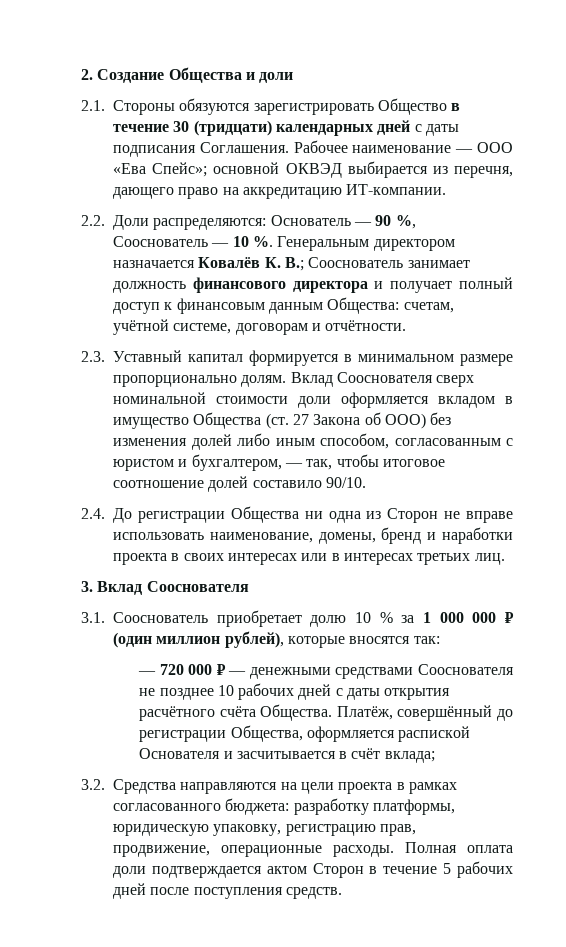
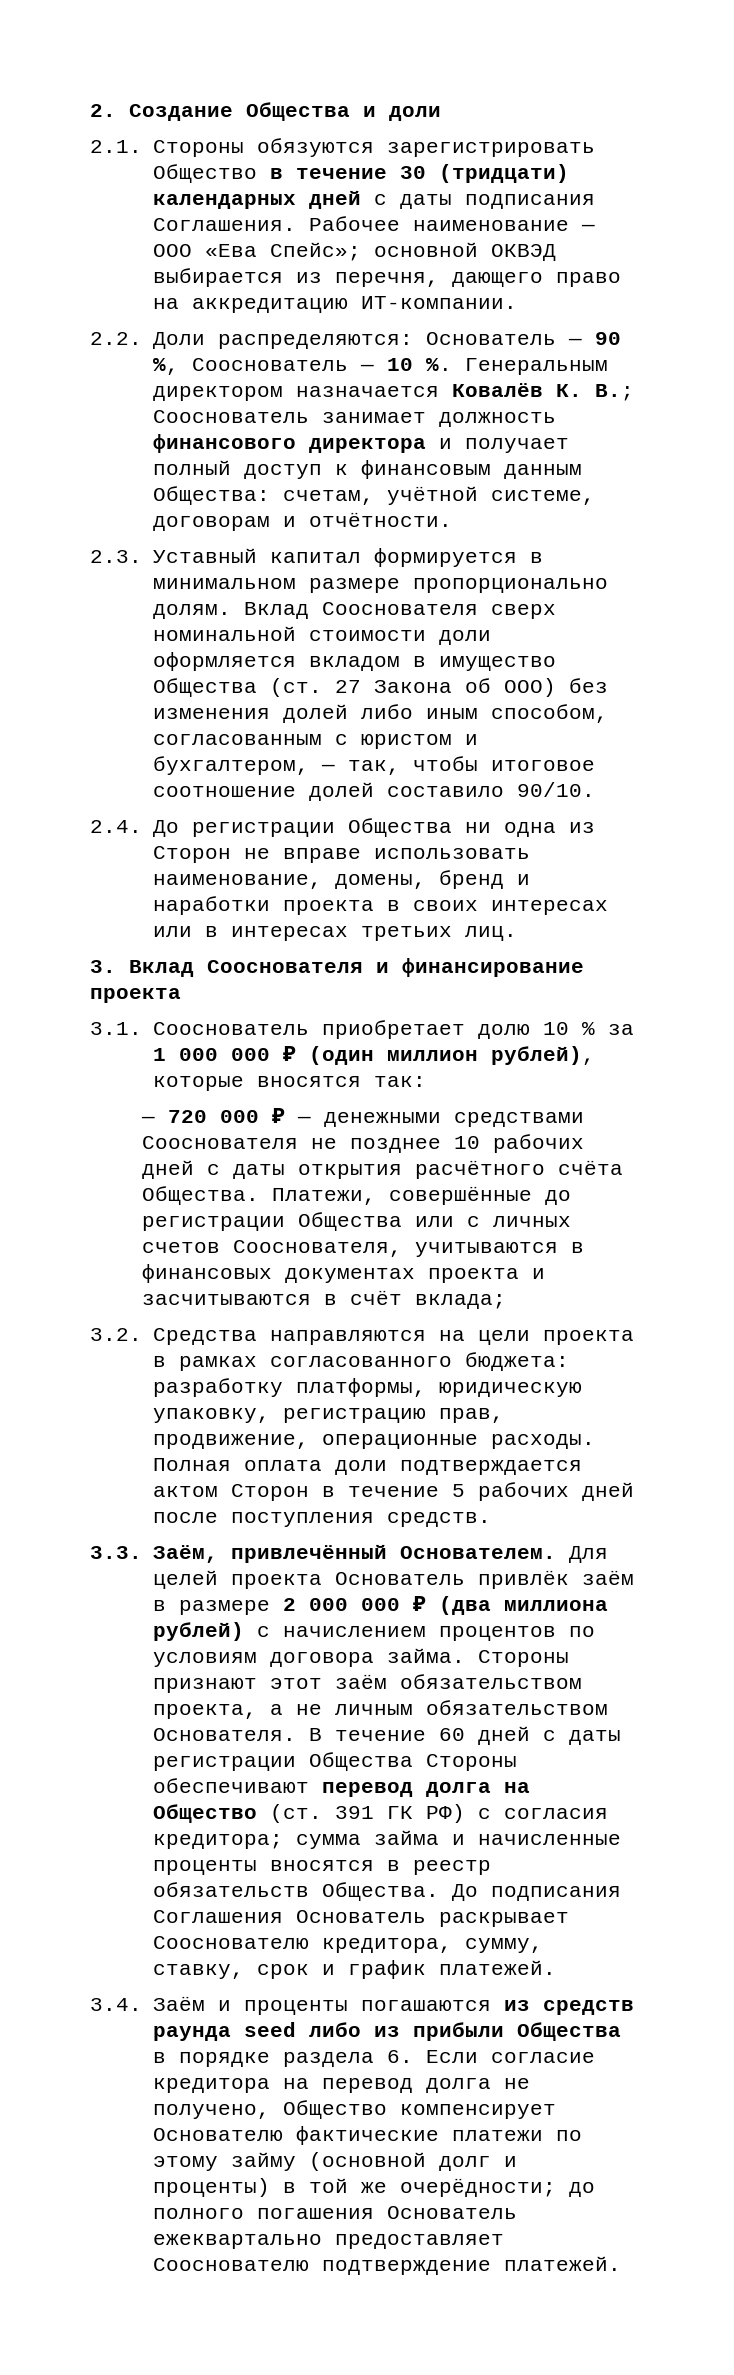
(249, 586) none -> [376,958,584,977] [90,988,181,1003] и финансирование проекта
[336,705,513,721] [139,725,471,742] [139,748,336,759] Платёж, совершённый до регистрации Общества, оформляется распиской Основателя и засчитывается -> [271,1186,571,1205] [141,1212,571,1231] [141,1240,584,1257] [141,1264,545,1283] [141,1294,311,1305] Платежи, совершённые до регистрации Общества или с личных счетов Сооснователя, учитываются в финансовых документах проекта и засчитываются
(342, 893) none -> [90,1544,608,1563] [152,1570,634,1589] [152,1596,608,1615] [152,1622,595,1641] [152,1648,569,1667] [152,1674,582,1693] [152,1700,608,1719] [152,1726,621,1745] [152,1752,517,1771] [152,1778,530,1797] [152,1804,608,1823] [152,1830,621,1849] [152,1860,491,1875] [152,1882,621,1901] [152,1910,569,1927] [152,1936,543,1953] [152,1960,556,1979] [90,1996,634,2015] [152,2022,621,2041] [152,2050,595,2067] [152,2078,530,2093] [152,2100,556,2119] [152,2126,582,2145] [152,2152,517,2171] [152,2178,595,2197] [152,2206,517,2219] [152,2234,504,2249] [152,2256,621,2275] // 3.3. Заём, привлечённый Основателем. Для целей проекта Основатель привлёк заём в размере 2 000 000 ₽ (два миллиона рублей) с начислением процентов по условиям договора займа. Стороны признают этот заём обязательством проекта, а не личным обязательством Основателя. В течение 60 дней с даты регистрации Общества Стороны обеспечивают перевод долга на Общество (ст. 391 ГК РФ) с согласия кредитора; сумма займа и начисленные проценты вносятся в реестр обязательств Общества. До подписания Соглашения Основатель раскрывает Сооснователю кредитора, сумму, ставку, срок и график платежей. // 3.4. Заём и проценты погашаются из средств раунда seed либо из прибыли Общества в порядке раздела 6. Если согласие кредитора на перевод долга не получено, Общество компенсирует Основателю фактические платежи по этому займу (основной долг и проценты) в той же очерёдности; до полного погашения Основатель ежеквартально предоставляет Сооснователю подтверждение платежей.

